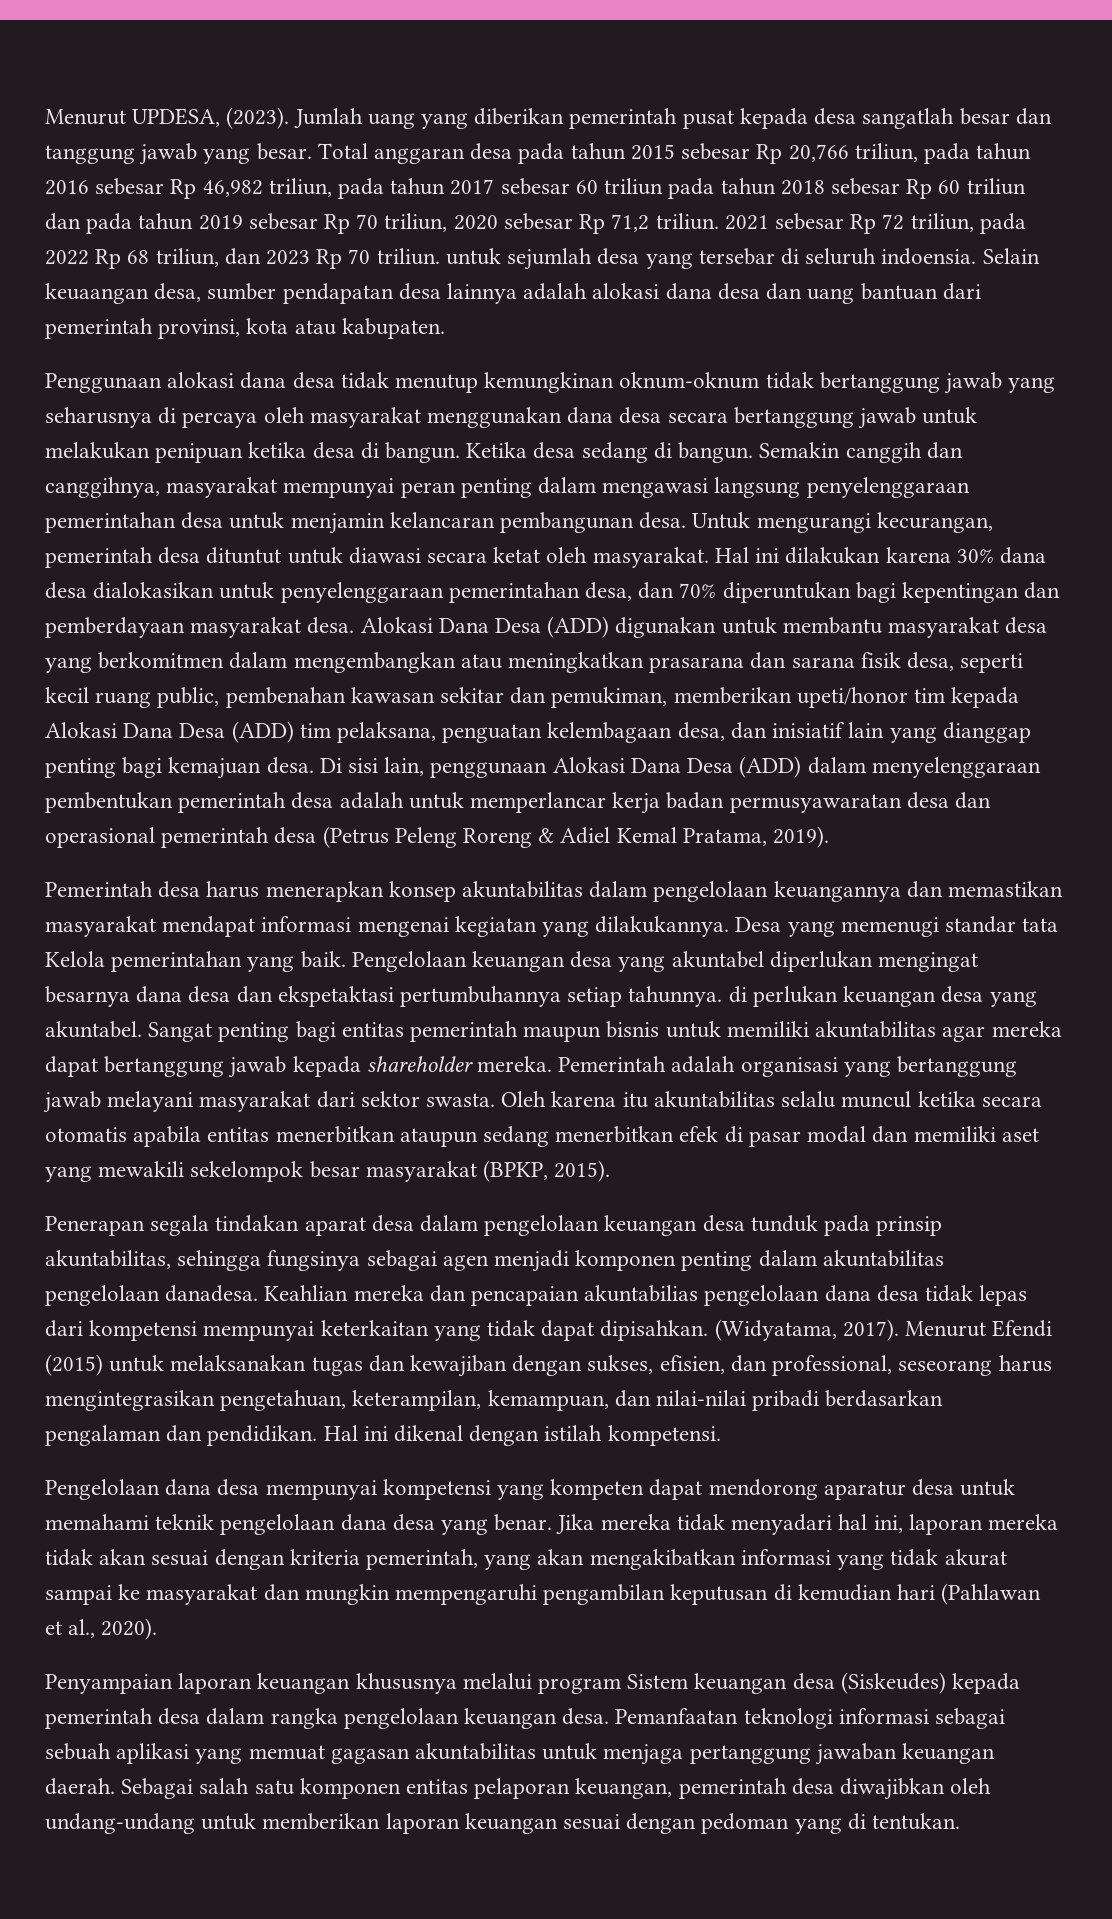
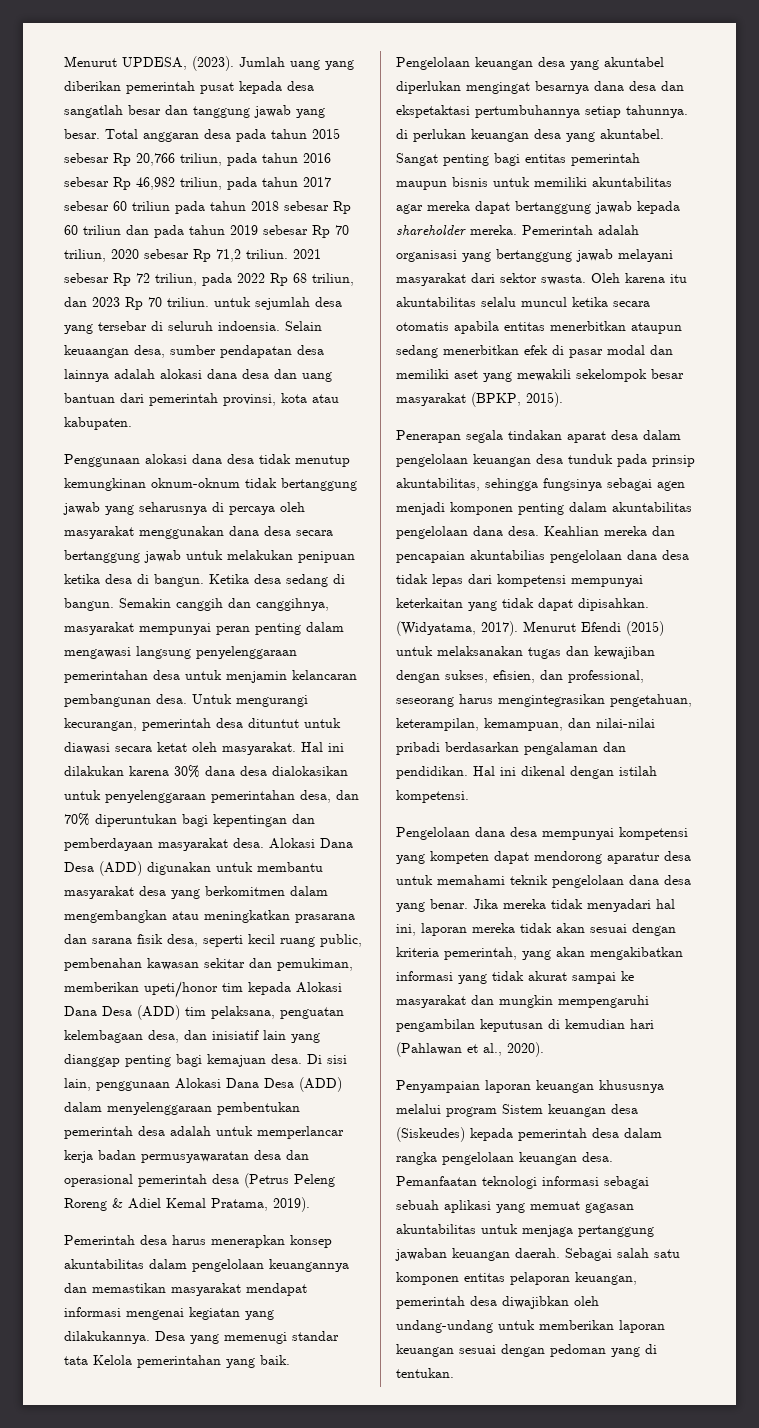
[165,1285,259,1302] danadesa. -> [473,526,539,536] dana desa.

